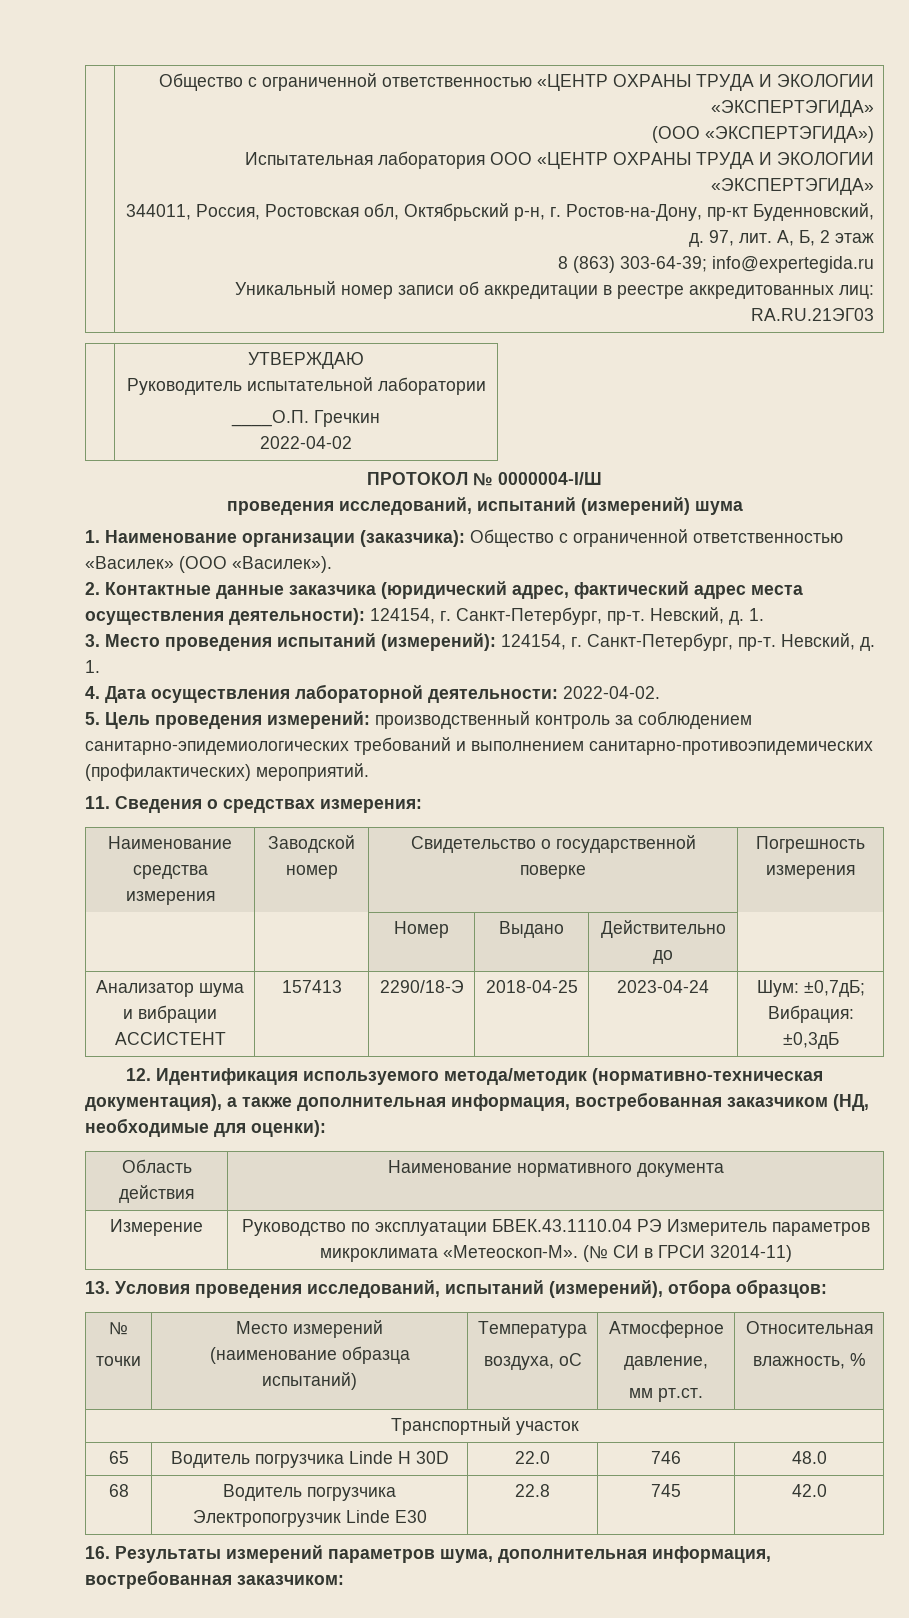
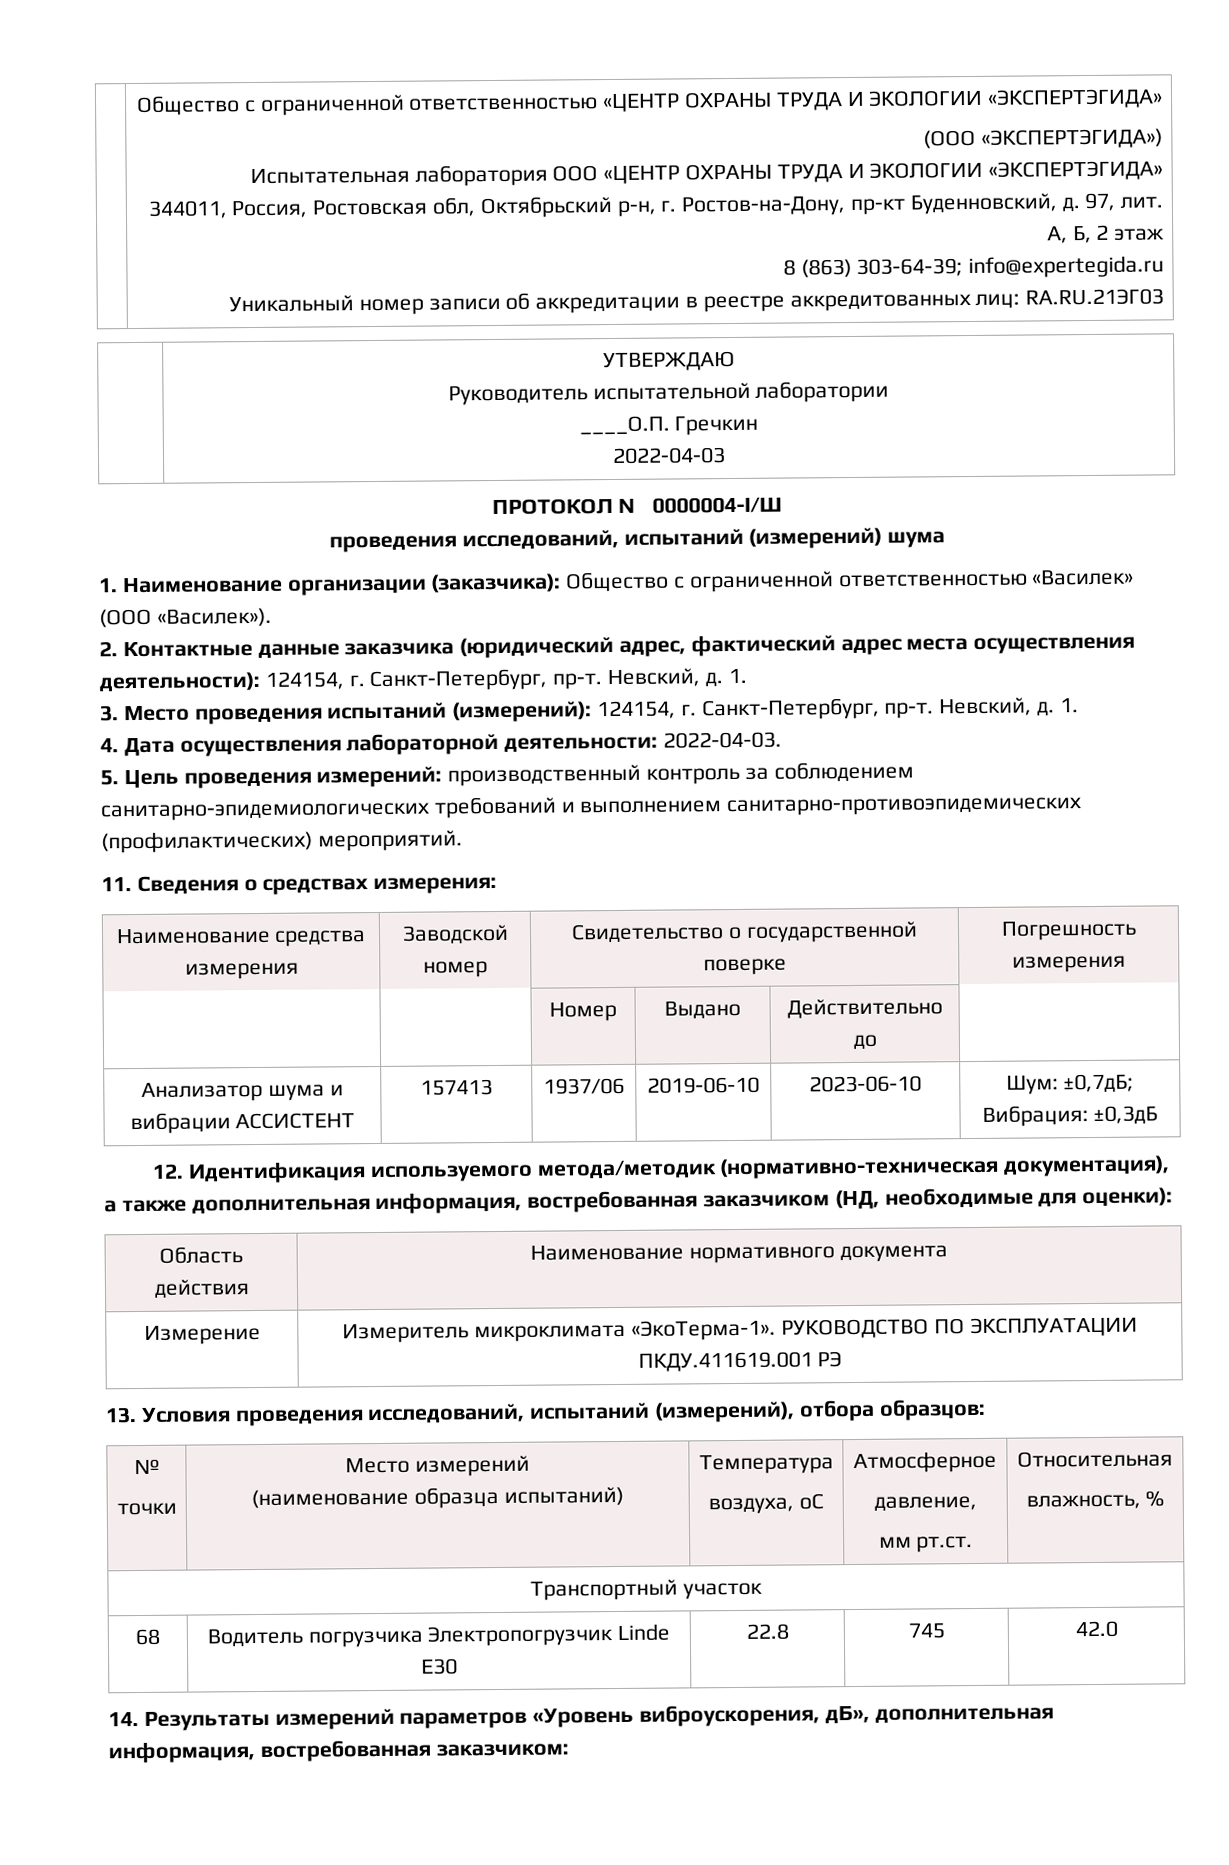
[260,436,352,449] 2022-04-02 -> [612,447,726,464] 2022-04-03
[563,686,660,699] 2022-04-02. -> [663,731,783,749] 2022-04-03.
[379,980,464,993] [485,980,578,993] [617,980,709,993] 2290/18-Э | 2018-04-25 | 2023-04-24 -> [543,1077,625,1095] [647,1076,760,1094] [808,1075,922,1093] 1937/06 | 2019-06-10 | 2023-06-10
[241,1219,870,1236] [319,1245,792,1262] Руководство по эксплуатации БВЕК.43.1110.04 РЭ Измеритель параметров микроклимата «Метеоскоп-М». (№ СИ в ГРСИ 32014-11) -> [342,1316,1138,1344] [637,1351,843,1372] Измеритель микроклимата «ЭкоТерма-1». РУКОВОДСТВО ПО ЭКСПЛУАТАЦИИ ПКДУ.411619.001 РЭ
[108,1451,129,1464] [170,1451,449,1468] [515,1451,550,1464] [651,1451,681,1464] [791,1451,827,1464] // 65 | Водитель погрузчика Linde H 30D | 22.0 | 746 | 48.0 -> (763, 1591) none
[85,1546,110,1559] 16. -> [108,1712,139,1727] 14.
[440,1549,493,1563] шума, -> [532,1704,870,1728] «Уровень виброускорения, дБ»,

